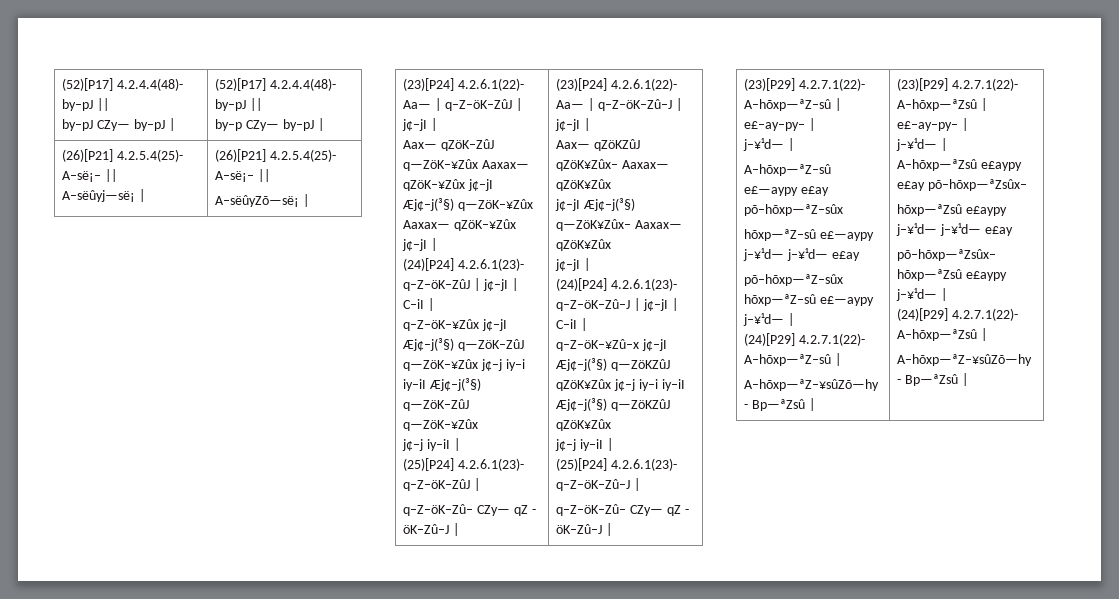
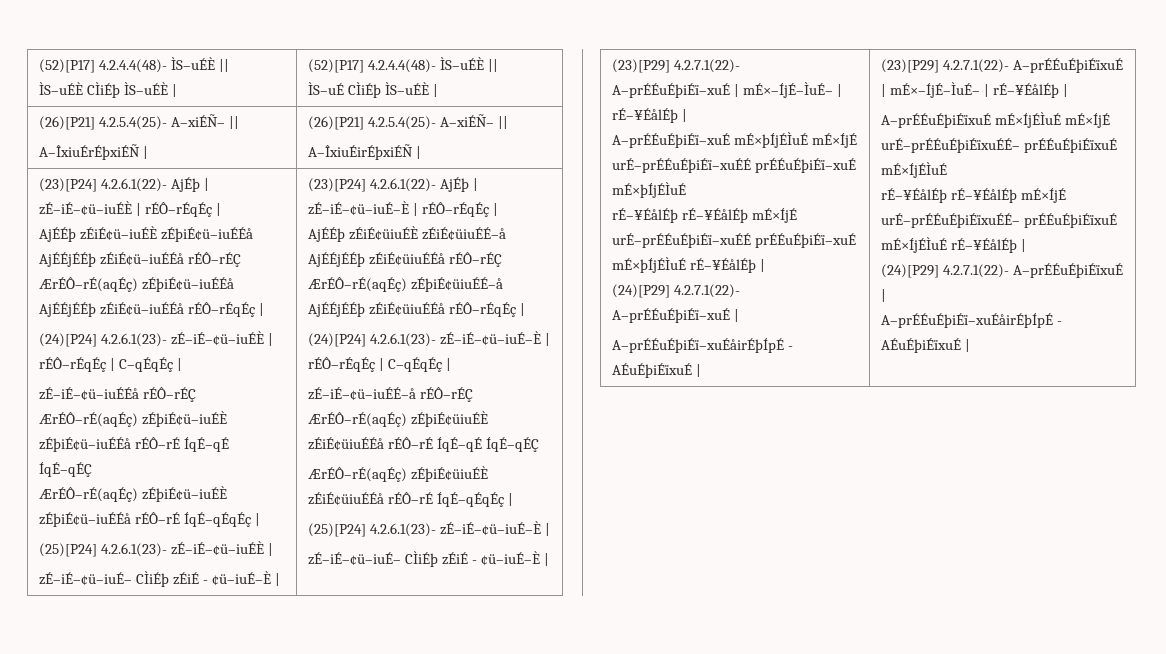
[62,78,184,91] [62,98,110,111] [62,119,165,131] (52)[P17] 4.2.4.4(48)- by–pJ || // by–pJ CZy— by–pJ -> [39,57,229,73] [39,82,168,98] (52)[P17] 4.2.4.4(48)- ÌS–uÉÈ || // ÌS–uÉÈ CÌiÉþ ÌS–uÉÈ
[215,98,263,111] [215,119,314,131] by–pJ || // by–p CZy— by–pJ -> [439,57,498,72] [308,82,429,98] ÌS–uÉÈ || // ÌS–uÉ CÌiÉþ ÌS–uÉÈ
[62,169,118,182] [62,190,136,202] A–së¡– || // A–sëûyj—së¡ -> [170,114,239,129] [39,144,141,160] A–xiÉÑ– || // A–ÎxiuÉrÉþxiÉÑ
[215,169,271,182] [215,195,300,207] A–së¡– || // A–sëûyZõ—së¡ -> [439,114,508,129] [308,144,414,160] A–xiÉÑ– || // A–ÎxiuÉirÉþxiÉÑ
[403,98,522,111] [402,118,438,131] [403,139,495,151] [403,159,530,171] [403,179,494,191] [402,198,534,211] [403,219,517,231] [402,238,438,251] [403,258,525,271] [403,278,518,291] [403,298,435,311] [403,319,508,331] [402,338,525,351] [403,359,525,371] [403,378,482,391] [403,399,470,411] [403,419,479,431] [402,438,460,451] [403,458,525,471] [403,478,481,491] [403,504,536,516] [403,523,460,536] [556,78,678,91] [556,98,682,111] [555,118,591,131] [556,139,641,151] [556,159,670,171] [556,179,612,191] [555,198,636,211] [556,219,683,231] [556,239,612,251] [555,258,591,271] [556,278,678,291] [556,298,678,311] [556,318,588,331] [556,339,668,351] [555,358,671,371] [556,379,685,391] [555,398,671,411] [556,419,612,431] [555,438,613,451] [556,458,678,471] [556,478,641,491] [556,504,689,516] [556,523,613,536] [744,78,866,91] [744,98,842,111] [744,118,816,131] [743,137,795,151] [744,164,832,176] [744,186,830,196] [744,204,844,216] [744,229,875,241] [743,247,860,261] [744,274,844,286] [744,294,875,306] [743,312,795,326] [744,333,866,346] [744,353,842,366] [744,379,880,391] [744,399,806,411] Aa— | q–Z–öK–ZûJ | j¢–jI | // Aax— qZöK–ZûJ q—ZöK–¥Zûx Aaxax— qZöK–¥Zûx j¢–jI Æj¢–j(³§) q—ZöK–¥Zûx Aaxax— qZöK–¥Zûx j¢–jI | // (24)[P24] 4.2.6.1(23)- q–Z–öK–ZûJ | j¢–jI | C–iI | // q–Z–öK–¥Zûx j¢–jI Æj¢–j(³§) q—ZöK–ZûJ q—ZöK–¥Zûx j¢–j iy–i iy–iI Æj¢–j(³§) q—ZöK–ZûJ q—ZöK–¥Zûx // j¢–j iy–iI | // (25)[P24] 4.2.6.1(23)- q–Z–öK–ZûJ | // q–Z–öK–Zû– CZy— qZ - öK–Zû–J | | (23)[P24] 4.2.6.1(22)- Aa— | q–Z–öK–Zû–J | j¢–jI | // Aax— qZöKZûJ qZöK¥Zûx– Aaxax— qZöK¥Zûx // j¢–jI Æj¢–j(³§) q—ZöK¥Zûx– Aaxax— qZöK¥Zûx // j¢–jI | // (24)[P24] 4.2.6.1(23)- q–Z–öK–Zû–J | j¢–jI | C–iI | // q–Z–öK–¥Zû–x j¢–jI Æj¢–j(³§) q—ZöKZûJ qZöK¥Zûx j¢–j iy–i iy–iI Æj¢–j(³§) q—ZöKZûJ qZöK¥Zûx // j¢–j iy–iI | // (25)[P24] 4.2.6.1(23)- q–Z–öK–Zû–J | // q–Z–öK–Zû– CZy— qZ - öK–Zû–J | // (23)[P29] 4.2.7.1(22)- A–hõxp—ªZ–sû | e£–ay–py– | // j–¥¹d— | // A–hõxp—ªZ–sû e£—aypy e£ay põ–hõxp—ªZ–sûx // hõxp—ªZ–sû e£—aypy j–¥¹d— j–¥¹d— e£ay // põ–hõxp—ªZ–sûx hõxp—ªZ–sû e£—aypy j–¥¹d— | // (24)[P29] 4.2.7.1(22)- A–hõxp—ªZ–sû | // A–hõxp—ªZ–¥sûZõ—hy - Bp—ªZsû -> [170,177,209,192] [39,201,221,217] [39,226,253,242] [39,252,241,267] [39,277,235,292] [39,302,264,317] [39,331,273,347] [39,357,182,372] [39,387,197,402] [39,411,228,427] [39,437,229,452] [39,462,93,477] [39,486,228,502] [39,512,260,527] [39,541,273,557] [39,571,280,587] [308,177,478,192] [308,201,498,217] [308,226,506,242] [308,252,502,267] [308,277,504,292] [308,302,525,317] [308,331,550,347] [308,357,451,372] [308,387,474,402] [308,411,489,427] [308,437,539,452] [308,466,489,482] [308,492,513,507] [308,521,550,537] [308,551,549,567] [612,59,741,73] [612,82,842,98] [612,108,688,123] [612,132,857,148] [612,158,857,173] [612,182,687,198] [612,208,797,223] [612,233,857,248] [612,257,765,273] [612,284,741,298] [612,308,740,323] [612,338,794,353] [612,363,693,378] AjÉþ | zÉ–iÉ–¢ü–iuÉÈ | rÉÔ–rÉqÉç | // AjÉÉþ zÉiÉ¢ü–iuÉÈ zÉþiÉ¢ü–iuÉÉå AjÉÉjÉÉþ zÉiÉ¢ü–iuÉÉå rÉÔ–rÉÇ ÆrÉÔ–rÉ(aqÉç) zÉþiÉ¢ü–iuÉÉå AjÉÉjÉÉþ zÉiÉ¢ü–iuÉÉå rÉÔ–rÉqÉç | // (24)[P24] 4.2.6.1(23)- zÉ–iÉ–¢ü–iuÉÈ | rÉÔ–rÉqÉç | C–qÉqÉç | // zÉ–iÉ–¢ü–iuÉÉå rÉÔ–rÉÇ ÆrÉÔ–rÉ(aqÉç) zÉþiÉ¢ü–iuÉÈ zÉþiÉ¢ü–iuÉÉå rÉÔ–rÉ ÍqÉ–qÉ ÍqÉ–qÉÇ // ÆrÉÔ–rÉ(aqÉç) zÉþiÉ¢ü–iuÉÈ zÉþiÉ¢ü–iuÉÉå rÉÔ–rÉ ÍqÉ–qÉqÉç | // (25)[P24] 4.2.6.1(23)- zÉ–iÉ–¢ü–iuÉÈ | // zÉ–iÉ–¢ü–iuÉ– CÌiÉþ zÉiÉ - ¢ü–iuÉ–È | | (23)[P24] 4.2.6.1(22)- AjÉþ | zÉ–iÉ–¢ü–iuÉ–È | rÉÔ–rÉqÉç | // AjÉÉþ zÉiÉ¢üiuÉÈ zÉiÉ¢üiuÉÉ–å AjÉÉjÉÉþ zÉiÉ¢üiuÉÉå rÉÔ–rÉÇ ÆrÉÔ–rÉ(aqÉç) zÉþiÉ¢üiuÉÉ–å AjÉÉjÉÉþ zÉiÉ¢üiuÉÉå rÉÔ–rÉqÉç | // (24)[P24] 4.2.6.1(23)- zÉ–iÉ–¢ü–iuÉ–È | rÉÔ–rÉqÉç | C–qÉqÉç | // zÉ–iÉ–¢ü–iuÉÉ–å rÉÔ–rÉÇ ÆrÉÔ–rÉ(aqÉç) zÉþiÉ¢üiuÉÈ zÉiÉ¢üiuÉÉå rÉÔ–rÉ ÍqÉ–qÉ ÍqÉ–qÉÇ // ÆrÉÔ–rÉ(aqÉç) zÉþiÉ¢üiuÉÈ zÉiÉ¢üiuÉÉå rÉÔ–rÉ ÍqÉ–qÉqÉç | // (25)[P24] 4.2.6.1(23)- zÉ–iÉ–¢ü–iuÉ–È | // zÉ–iÉ–¢ü–iuÉ– CÌiÉþ zÉiÉ - ¢ü–iuÉ–È | // (23)[P29] 4.2.7.1(22)- A–prÉÉuÉþiÉï–xuÉ | mÉ×–ÍjÉ–ÌuÉ– | rÉ–¥ÉålÉþ | // A–prÉÉuÉþiÉï–xuÉ mÉ×þÍjÉÌuÉ mÉ×ÍjÉ urÉ–prÉÉuÉþiÉï–xuÉÉ prÉÉuÉþiÉï–xuÉ mÉ×þÍjÉÌuÉ // rÉ–¥ÉålÉþ rÉ–¥ÉålÉþ mÉ×ÍjÉ urÉ–prÉÉuÉþiÉï–xuÉÉ prÉÉuÉþiÉï–xuÉ mÉ×þÍjÉÌuÉ rÉ–¥ÉålÉþ | // (24)[P29] 4.2.7.1(22)- A–prÉÉuÉþiÉï–xuÉ | // A–prÉÉuÉþiÉï–xuÉåirÉþÍpÉ - AÉuÉþiÉïxuÉ
[897,98,988,111] [897,118,969,131] [896,137,948,151] [897,159,1023,171] [897,179,1028,191] [897,204,1008,216] [896,222,1013,236] [897,249,997,261] [897,269,1008,281] [896,287,948,301] [897,308,1019,321] [897,328,988,341] [897,354,1033,366] [897,374,959,386] A–hõxp—ªZsû | e£–ay–py– | // j–¥¹d— | // A–hõxp—ªZsû e£aypy e£ay põ–hõxp—ªZsûx– // hõxp—ªZsû e£aypy j–¥¹d— j–¥¹d— e£ay // põ–hõxp—ªZsûx– hõxp—ªZsû e£aypy j–¥¹d— | // (24)[P29] 4.2.7.1(22)- A–hõxp—ªZsû | // A–hõxp—ªZ–¥sûZõ—hy - Bp—ªZsû -> [1012,58,1123,73] [881,82,1068,98] [881,112,1110,128] [881,138,1118,153] [881,162,948,178] [881,188,1066,203] [881,213,1118,228] [881,237,1026,253] [881,263,1123,278] [881,289,887,302] [881,313,1063,328] [881,338,962,353] A–prÉÉuÉþiÉïxuÉ | mÉ×–ÍjÉ–ÌuÉ– | rÉ–¥ÉålÉþ | // A–prÉÉuÉþiÉïxuÉ mÉ×ÍjÉÌuÉ mÉ×ÍjÉ urÉ–prÉÉuÉþiÉïxuÉÉ– prÉÉuÉþiÉïxuÉ mÉ×ÍjÉÌuÉ // rÉ–¥ÉålÉþ rÉ–¥ÉålÉþ mÉ×ÍjÉ urÉ–prÉÉuÉþiÉïxuÉÉ– prÉÉuÉþiÉïxuÉ mÉ×ÍjÉÌuÉ rÉ–¥ÉålÉþ | // (24)[P29] 4.2.7.1(22)- A–prÉÉuÉþiÉïxuÉ | // A–prÉÉuÉþiÉï–xuÉåirÉþÍpÉ - AÉuÉþiÉïxuÉ

